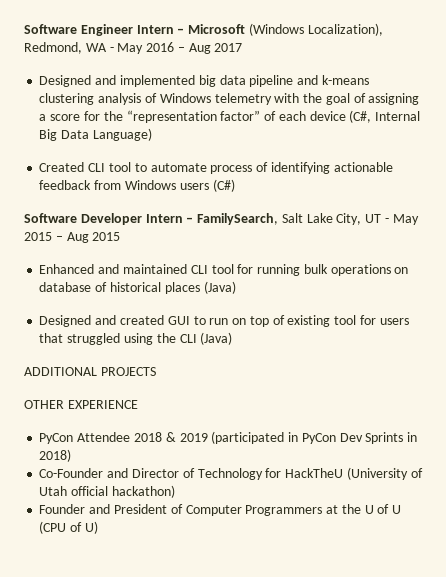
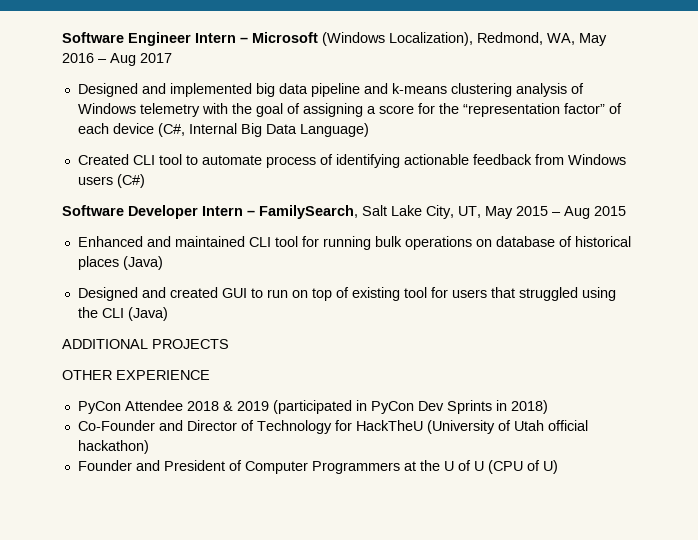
[85,43,114,52] WA - -> [547,33,575,45] WA,
[365,214,390,223] UT - -> [458,206,481,218] UT,

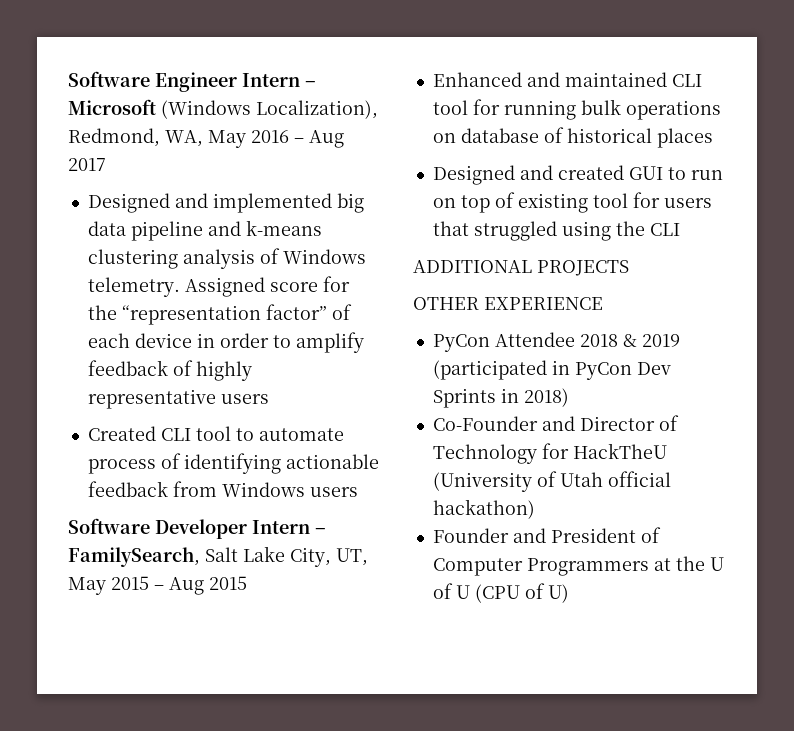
[139,103,376,117] telemetry with the goal of assigning a -> [87,277,265,297] telemetry. Assigned
[157,123,369,137] (C#, Internal Big Data Language) -> [196,332,364,353] [87,360,252,381] [87,389,269,409] in order to amplify feedback of highly representative users
[116,174,145,188] (C#) -> (358, 492) none
[122,256,163,270] (Java) -> (713, 138) none
[127,307,168,321] (Java) -> (680, 229) none

